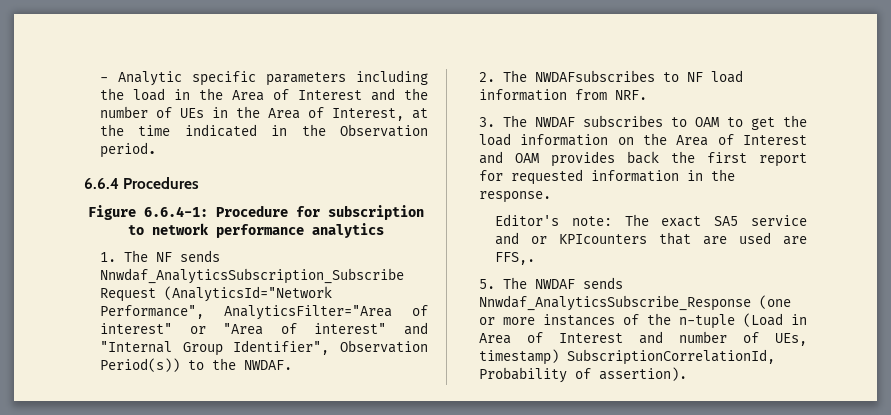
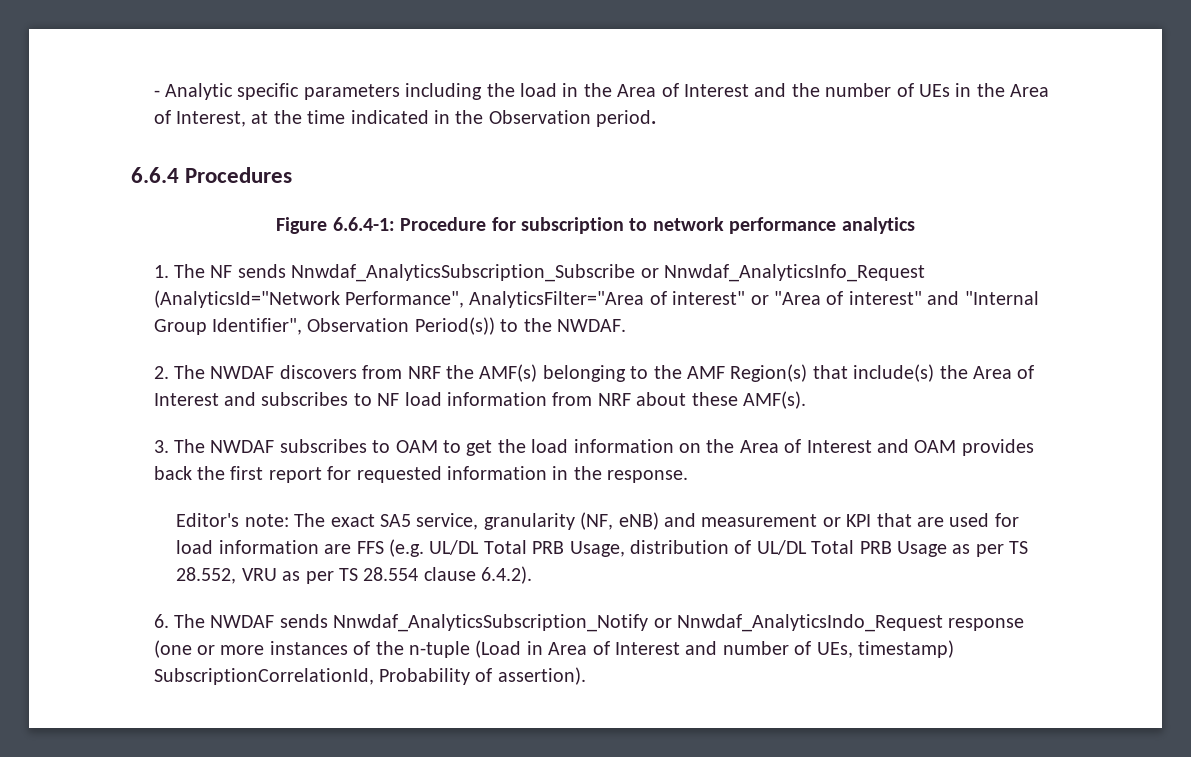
[99,288,156,302] Request -> [640,264,926,282] or Nnwdaf_AnalyticsInfo_Request
[534,70,655,82] NWDAFsubscribes -> [210,364,1035,382] [153,392,349,406] NWDAF discovers from NRF the AMF(s) belonging to the AMF Region(s) that include(s) the Area of Interest and subscribes
[614,90,647,100] NRF. -> [597,391,807,409] NRF about these AMF(s).
[751,215,807,226] [494,232,807,245] [494,252,535,265] [478,277,623,289] [478,295,751,311] service and or KPIcounters that are used are FFS,. // 5. The NWDAF sends Nnwdaf_AnalyticsSubscribe_Response -> [416,512,1019,530] [176,539,1029,557] [176,566,533,584] [153,614,1025,632] service, granularity (NF, eNB) and measurement or KPI that are used for load information are FFS (e.g. UL/DL Total PRB Usage, distribution of UL/DL Total PRB Usage as per TS 28.552, VRU as per TS 28.554 clause 6.4.2). // 6. The NWDAF sends Nnwdaf_AnalyticsSubscription_Notify or Nnwdaf_AnalyticsIndo_Request response

